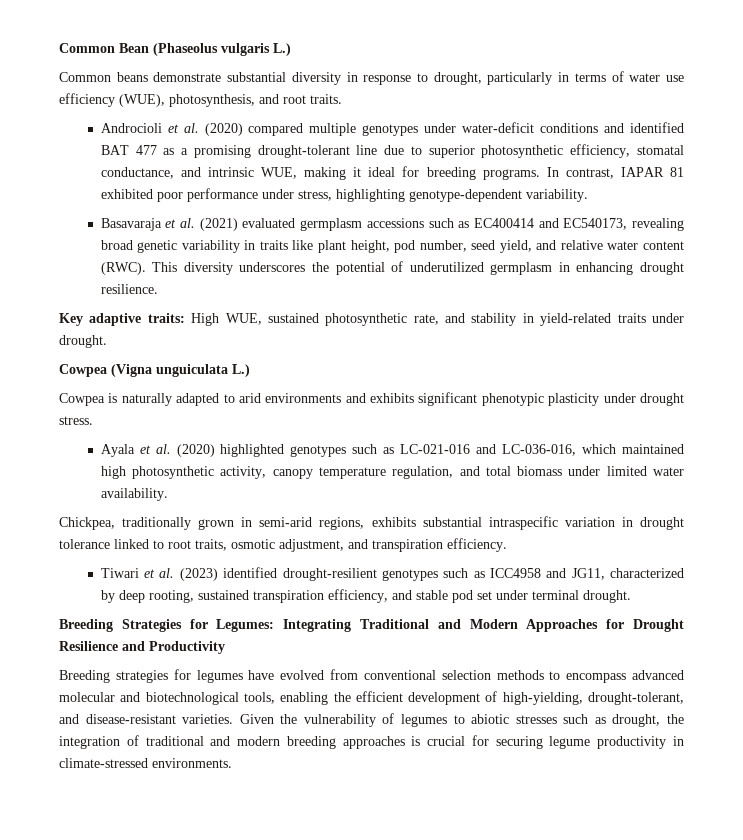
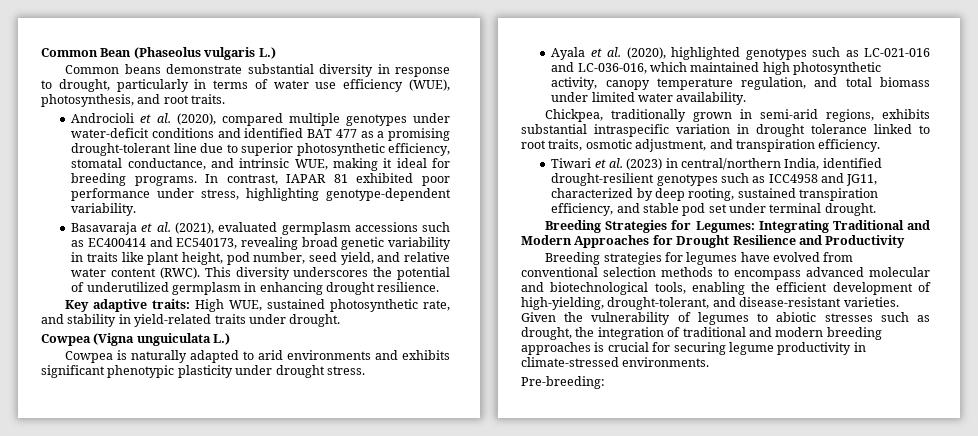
[204,123,243,136] (2020) -> [177,113,217,125] (2020),
[199,218,238,231] (2021) -> [174,222,214,234] (2021),
[176,444,215,457] (2020) -> [626,47,666,59] (2020),
(218, 574) none -> [665,158,820,170] in central/northern India,
(232, 763) none -> [521,376,605,389] // Pre-breeding:

